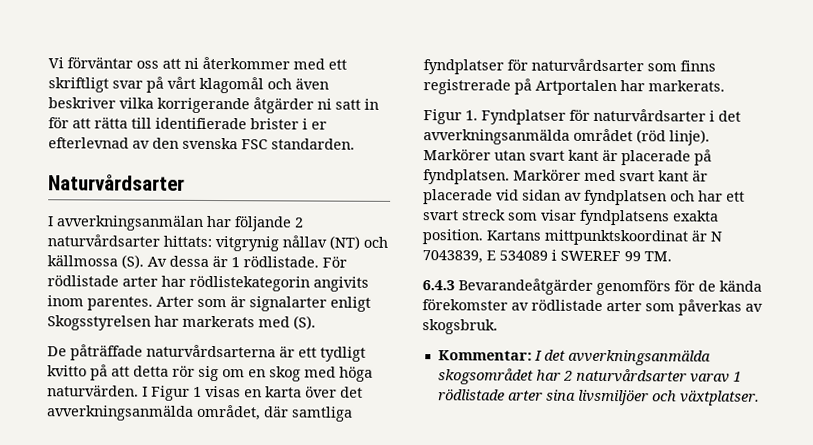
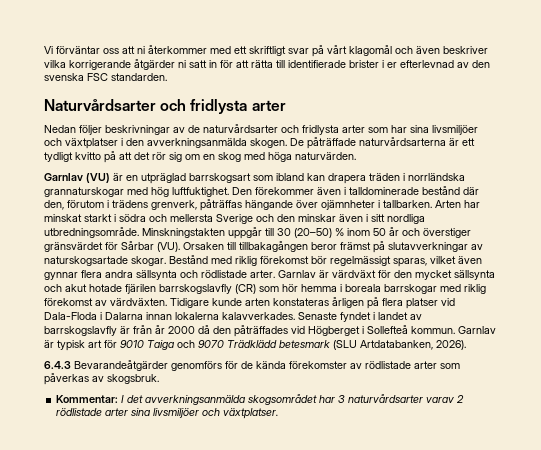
[47,215,304,232] [47,234,388,252] [47,254,347,269] [47,275,369,292] [47,295,371,312] [47,315,316,331] // I avverkningsanmälan har följande 2 naturvårdsarter hittats: vitgrynig nållav (NT) och källmossa (S). Av dessa är 1 rödlistade. För rödlistade arter har rödlistekategorin angivits inom parentes. Arter som är signalarter enligt Skogsstyrelsen har markerats med (S). // -> [160,99,286,114] [44,124,478,135] [44,138,287,149] och fridlysta arter // Nedan följer beskrivningar av de naturvårdsarter och fridlysta arter som har sina livsmiljöer och växtplatser i den avverkningsanmälda skogen.
[133,365,169,377] detta -> [134,152,150,160] det
[142,385,363,401] [46,404,353,422] [423,58,716,75] [423,78,725,96] [423,108,741,125] [423,128,710,146] [423,149,712,166] [423,169,708,185] [423,189,745,206] [423,209,719,226] [422,229,722,246] [422,249,672,264] I Figur 1 visas en karta över det avverkningsanmälda området, där samtliga fyndplatser för naturvårdsarter som finns registrerade på Artportalen har markerats. // Figur 1. Fyndplatser för naturvårdsarter i det avverkningsanmälda området (röd linje). Markörer utan svart kant är placerade på fyndplatsen. Markörer med svart kant är placerade vid sidan av fyndplatsen och har ett svart streck som visar fyndplatsens exakta position. Kartans mittpunktskoordinat är N 7043839, E 534089 i SWEREF 99 TM. -> [44,173,465,184] [44,186,479,197] [44,199,480,211] [44,214,425,224] [44,227,471,239] [44,241,483,253] [44,255,482,267] [44,270,495,280] [44,284,486,294] [44,297,455,309] [44,312,422,322] [44,325,496,337] [44,340,466,351] // Garnlav (VU) är en utpräglad barrskogsart som ibland kan drapera träden i norrländska grannaturskogar med hög luftfuktighet. Den förekommer även i talldominerade bestånd där den, förutom i trädens grenverk, påträffas hängande över ojämnheter i tallbarken. Arten har minskat starkt i södra och mellersta Sverige och den minskar även i sitt nordliga utbredningsområde. Minskningstakten uppgår till 30 (20–50) % inom 50 år och överstiger gränsvärdet för Sårbar (VU). Orsaken till tillbakagången beror främst på slutavverkningar av naturskogsartade skogar. Bestånd med riklig förekomst bör regelmässigt sparas, vilket även gynnar flera andra sällsynta och rödlistade arter. Garnlav är värdväxt för den mycket sällsynta och akut hotade fjärilen barrskogslavfly (CR) som hör hemma i boreala barrskogar med riklig förekomst av värdväxten. Tidigare kunde arten konstateras årligen på flera platser vid Dala-Floda i Dalarna innan lokalerna kalavverkades. Senaste fyndet i landet av barrskogslavfly är från år 2000 då den påträffades vid Högberget i Sollefteå kommun. Garnlav är typisk art för 9010 Taiga och 9070 Trädklädd betesmark (SLU Artdatabanken, 2026).
[562,370,573,381] 2 -> [338,395,346,403] 3
[732,371,742,382] 1 -> [456,395,465,403] 2

